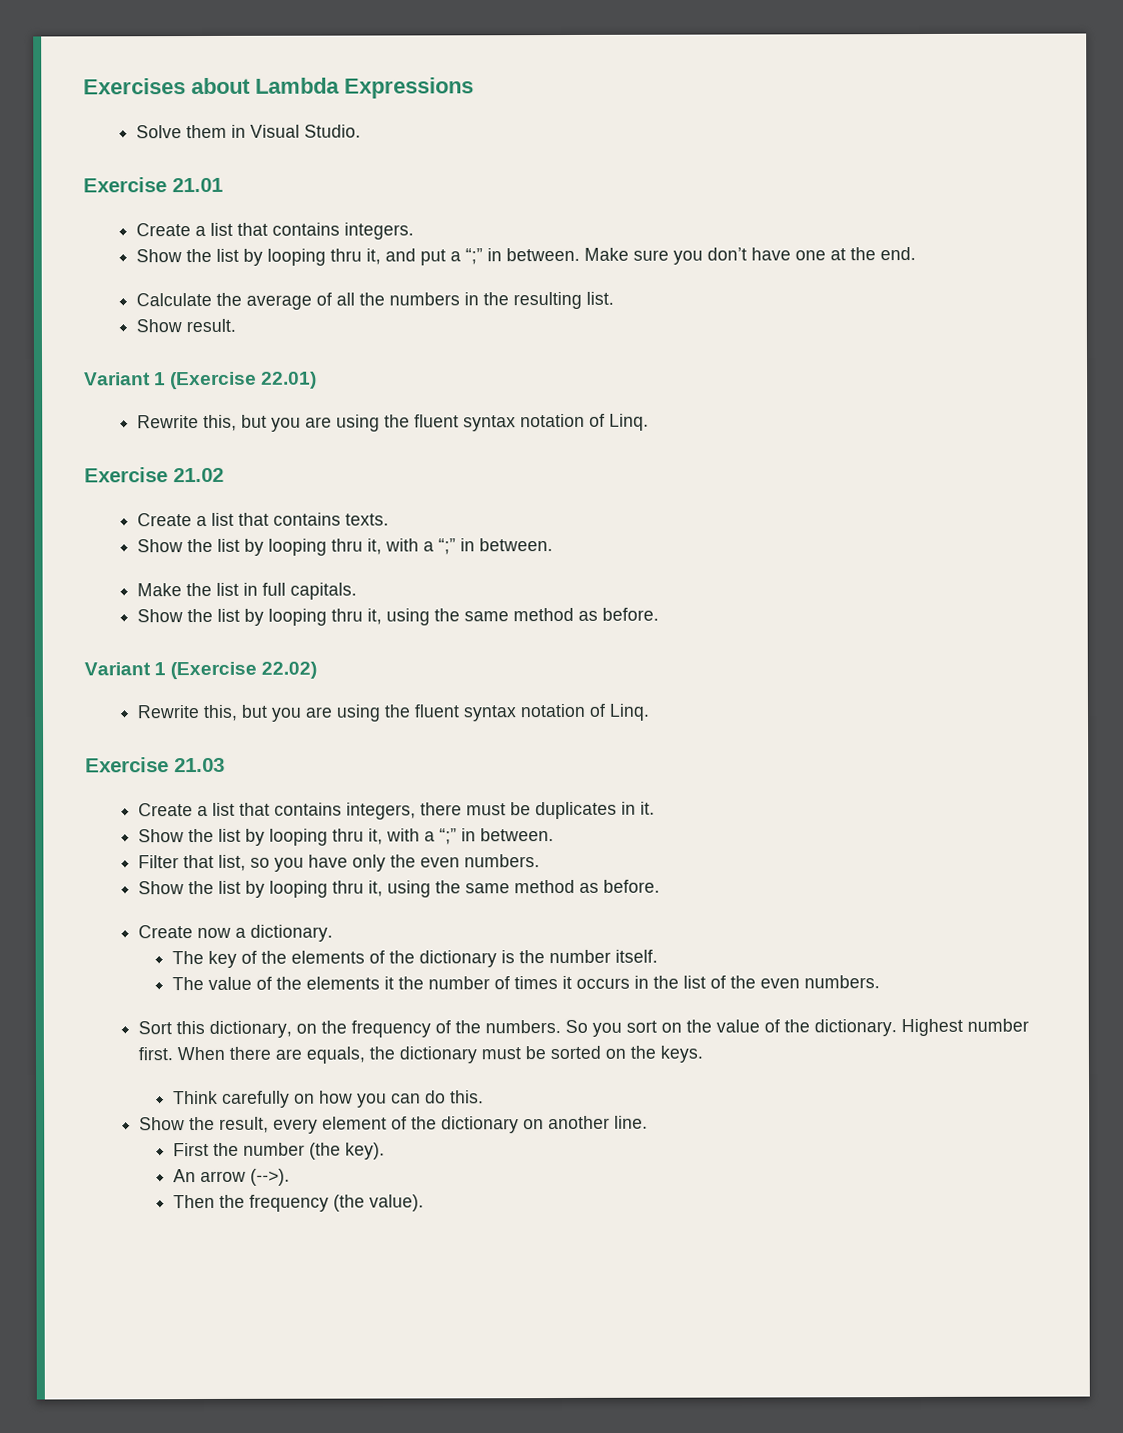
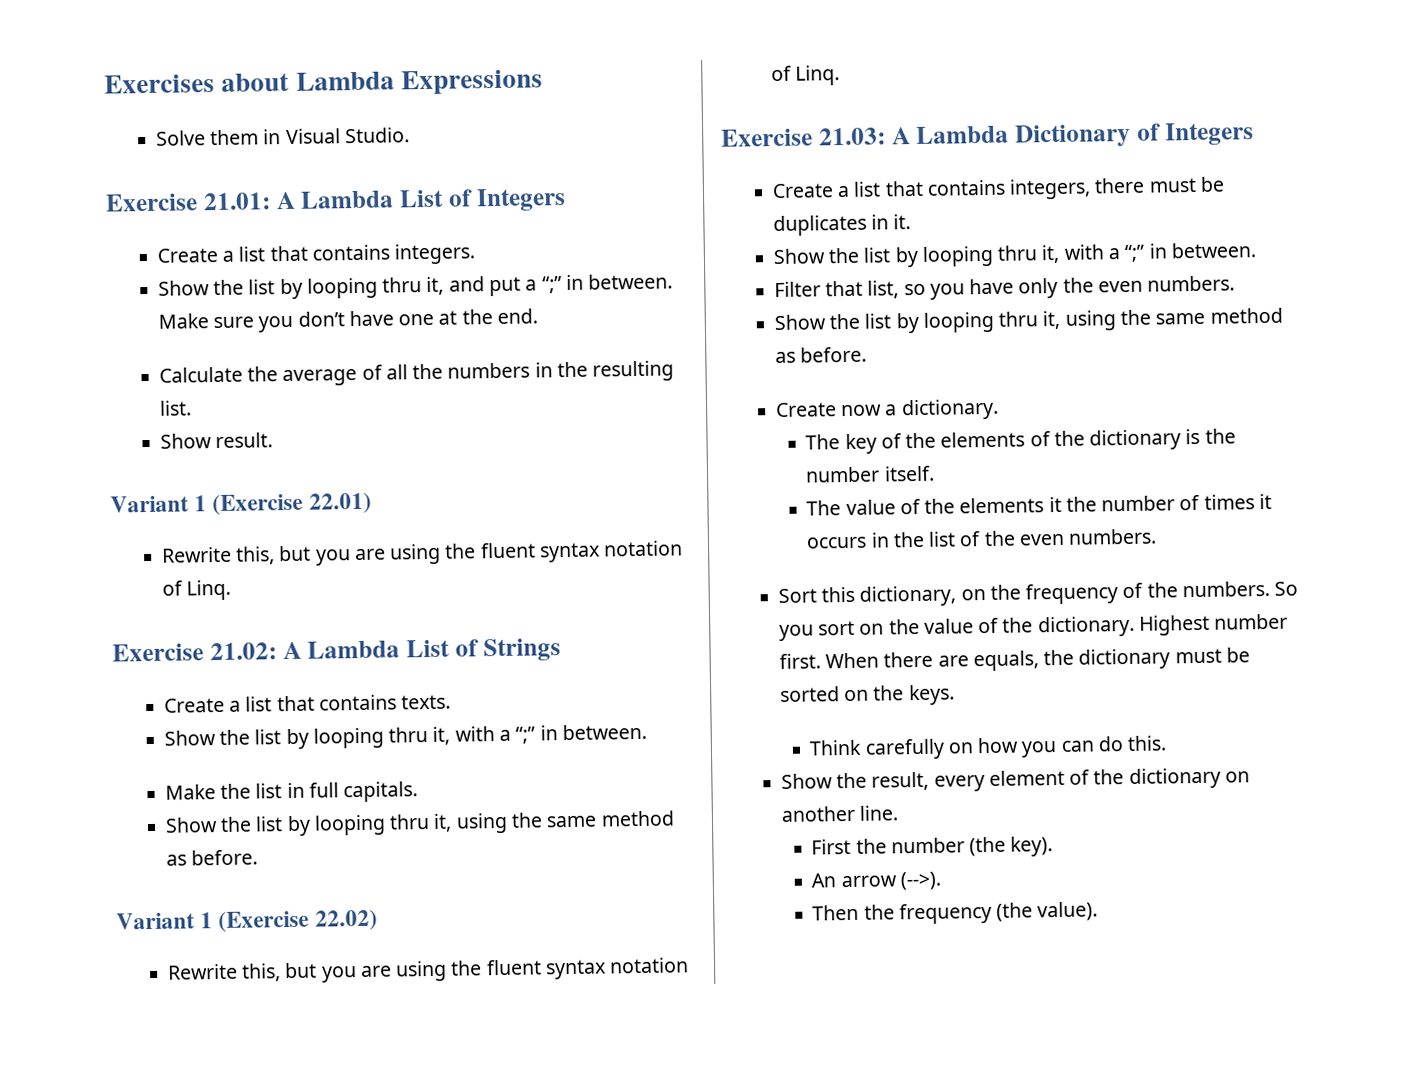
[172,177,223,193] 21.01 -> [202,188,566,212] 21.01: A Lambda List of Integers
[173,467,224,483] 21.02 -> [209,638,561,662] 21.02: A Lambda List of Strings
[174,757,225,773] 21.03 -> [818,122,1254,148] 21.03: A Lambda Dictionary of Integers

